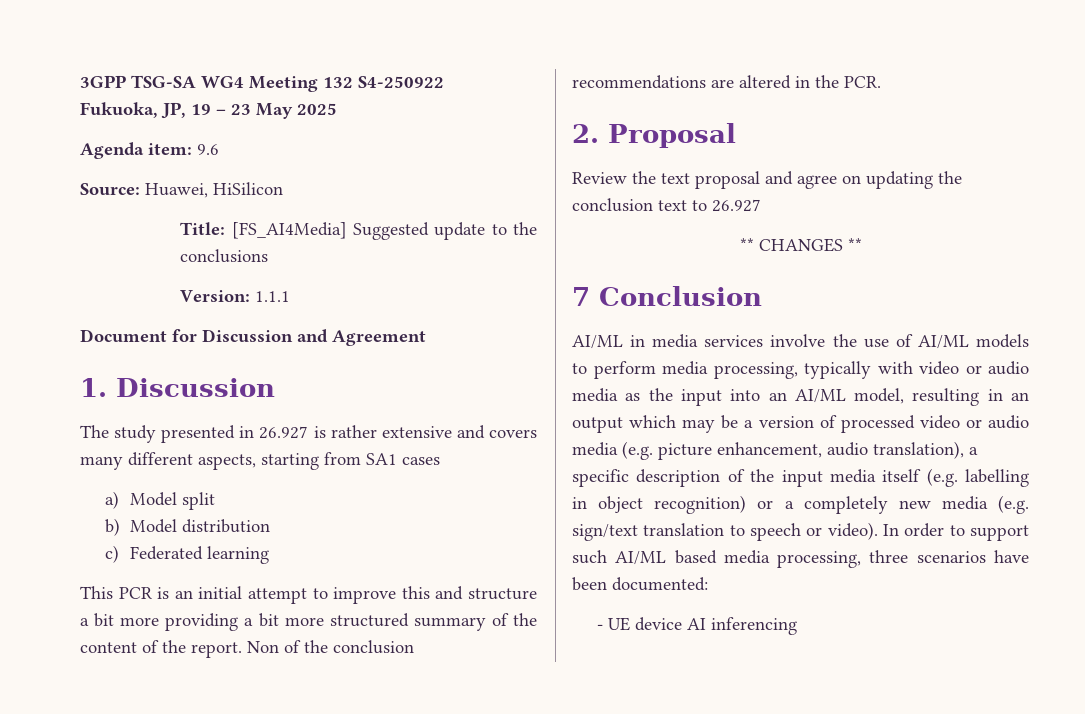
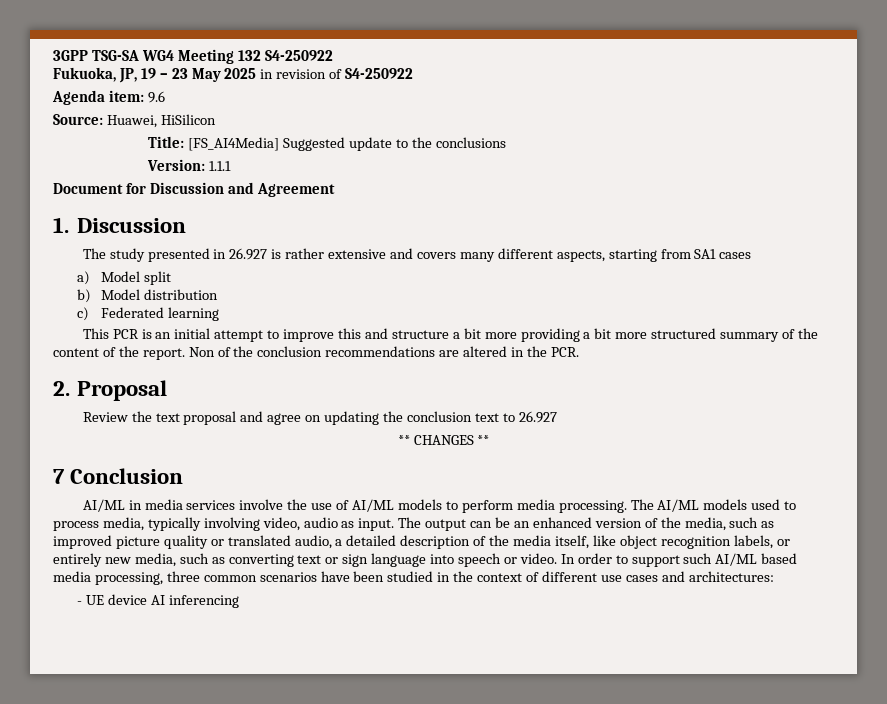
(337, 109) none -> [260,68,414,79] in revision of S4-250922
[713,361,1029,379] [572,388,1029,406] [572,415,1029,433] [572,441,978,460] [572,468,1029,487] [572,495,1029,514] [572,523,745,541] processing, typically with video or audio media as the input into an AI/ML model, resulting in an output which may be a version of processed video or audio media (e.g. picture enhancement, audio translation), a specific description of the input media itself (e.g. labelling in object recognition) or a completely new media (e.g. sign/text translation to -> [558,499,797,513] [53,517,775,531] [53,535,790,549] [53,553,455,567] processing. The AI/ML models used to process media, typically involving video, audio as input. The output can be an enhanced version of the media, such as improved picture quality or translated audio, a detailed description of the media itself, like object recognition labels, or entirely new media, such as converting text or sign language into
[827,522,878,540] video). -> [519,553,557,564] video.
(909, 556) none -> [203,575,257,582] common
[612,577,708,591] documented: -> [387,571,774,582] studied in the context of different use cases and architectures:

